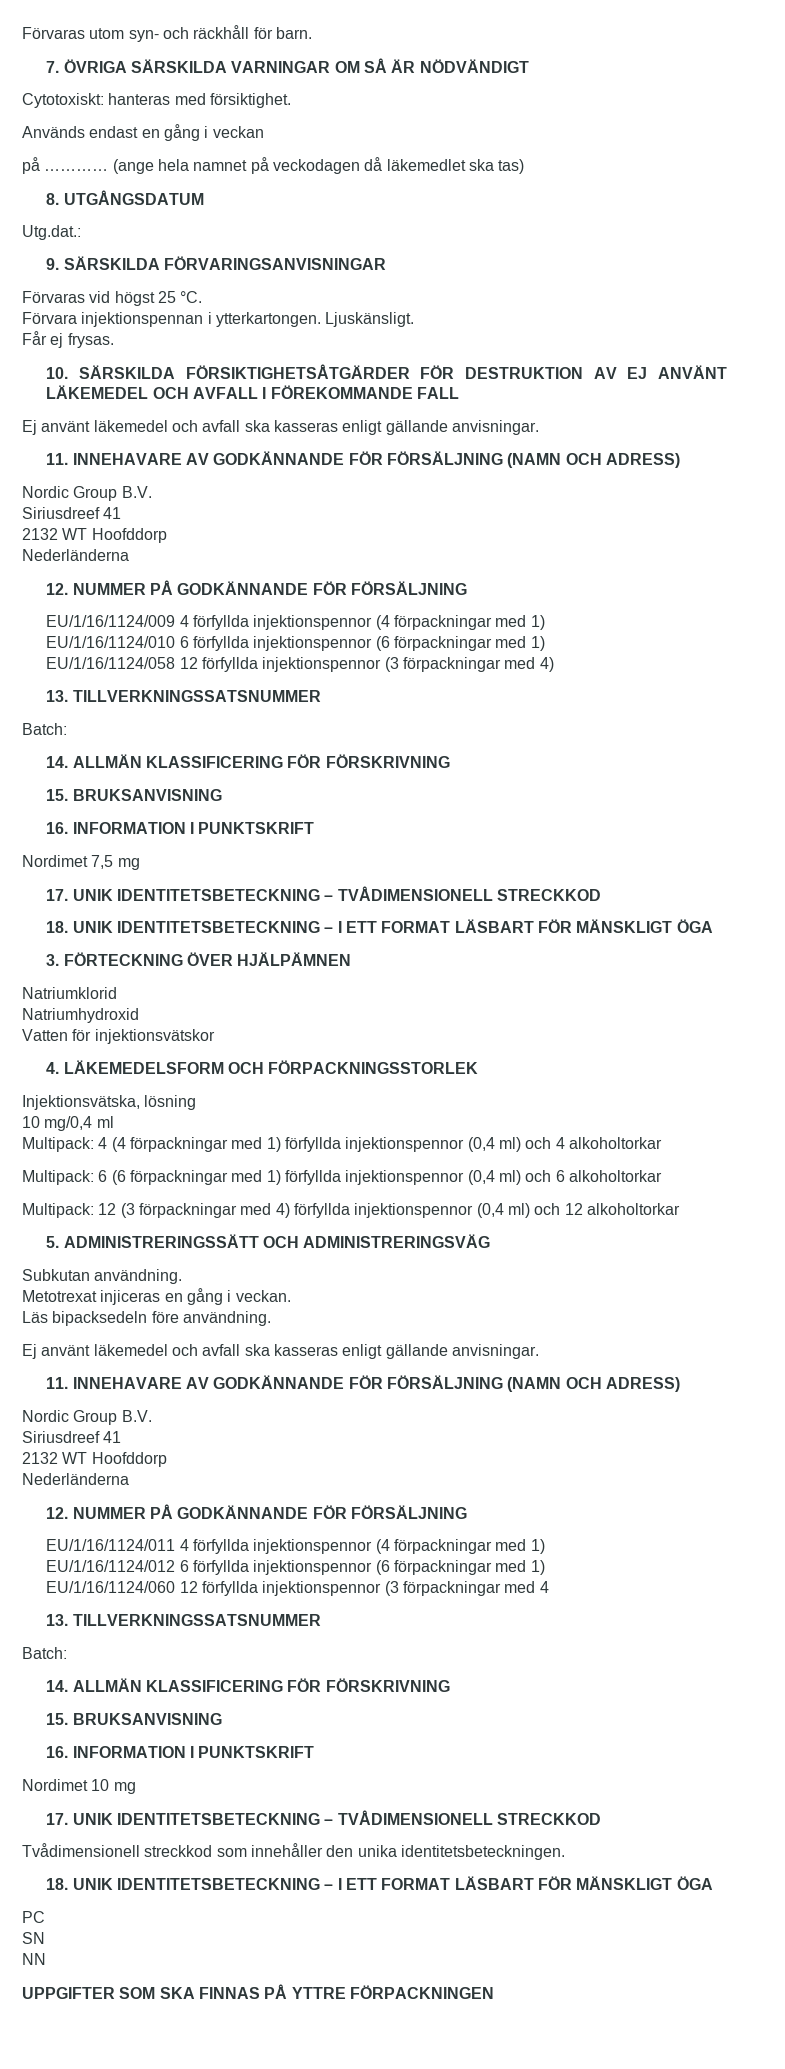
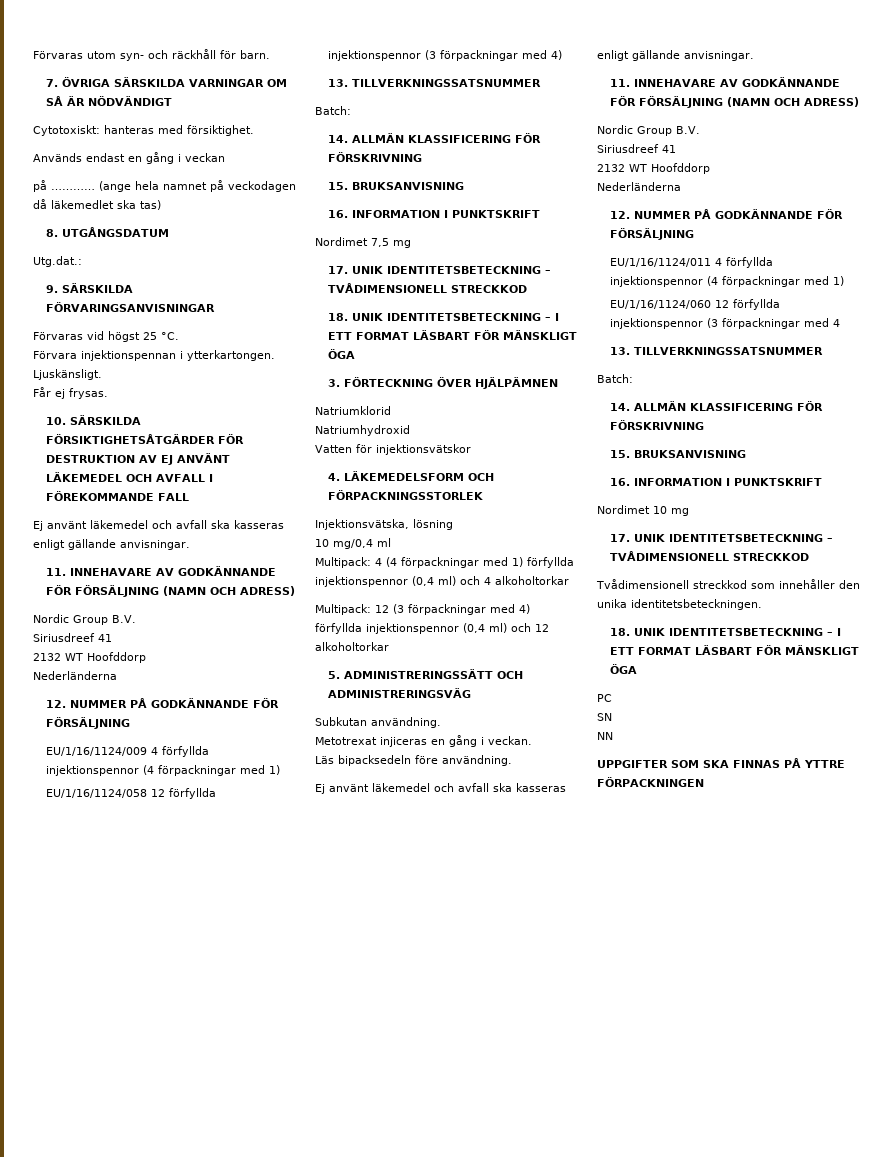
[46,636,545,651] // EU/1/16/1124/010 6 förfyllda injektionspennor (6 förpackningar med 1) -> (280, 770) none
[22,1170,662,1185] // Multipack: 6 (6 förpackningar med 1) förfyllda injektionspennor (0,4 ml) och 6 alkoholtorkar -> (569, 580) none
[46,1560,545,1575] // EU/1/16/1124/012 6 förfyllda injektionspennor (6 förpackningar med 1) -> (844, 281) none

